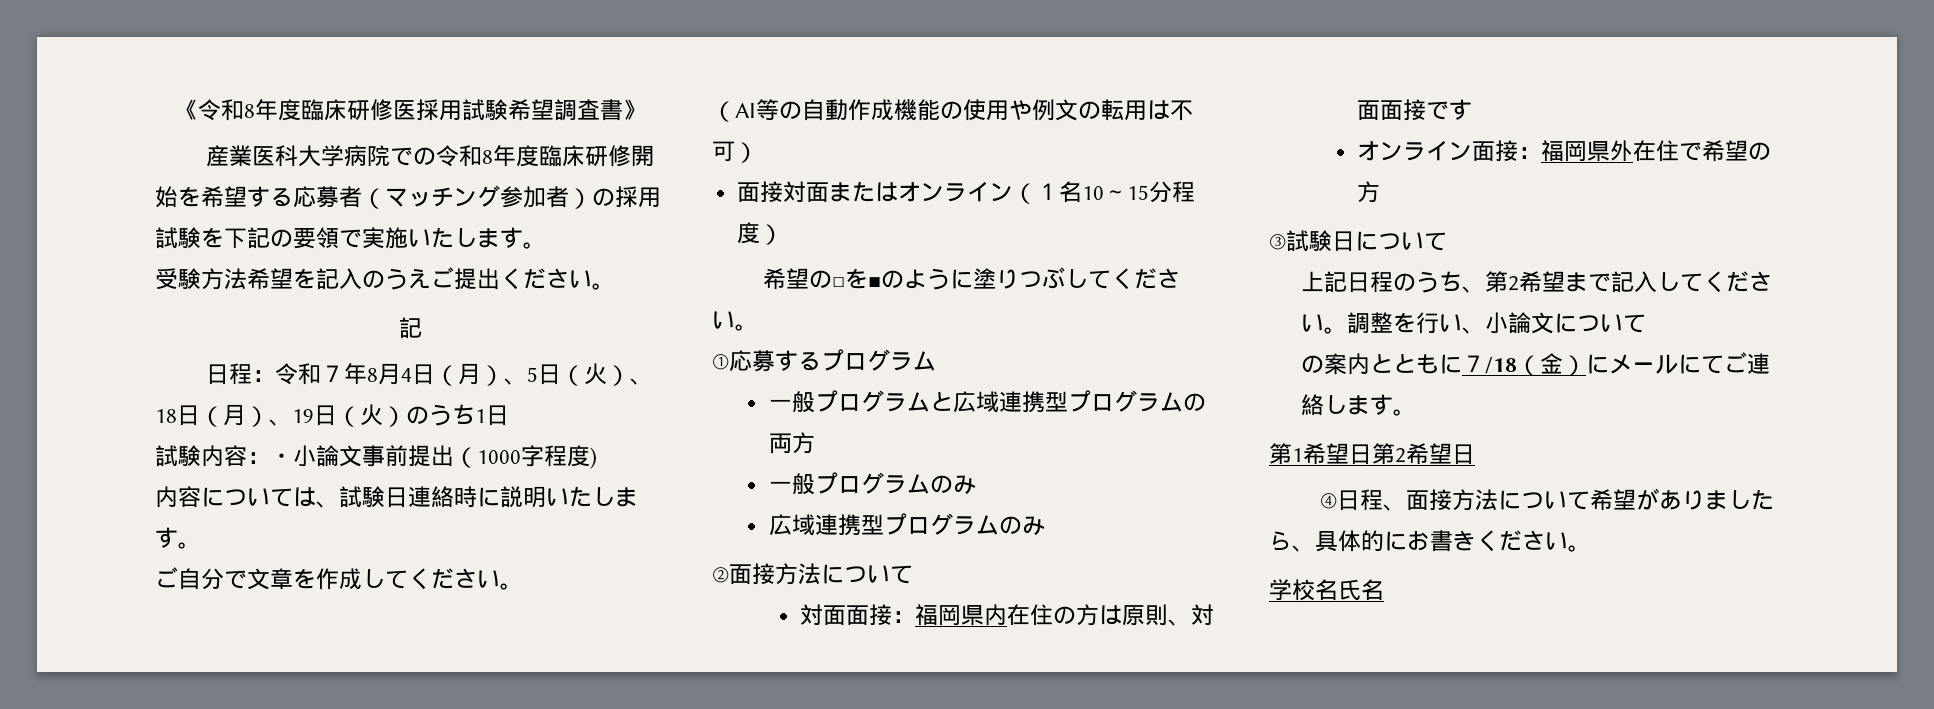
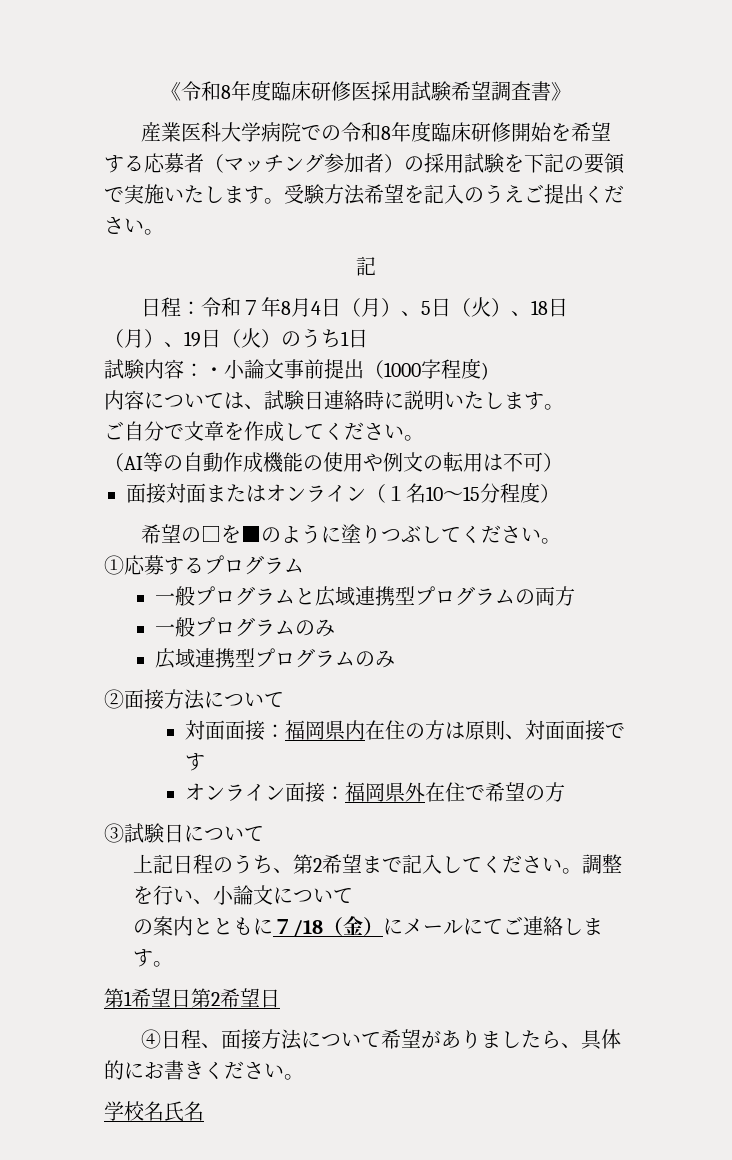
(546, 245) // -> (284, 201) none

